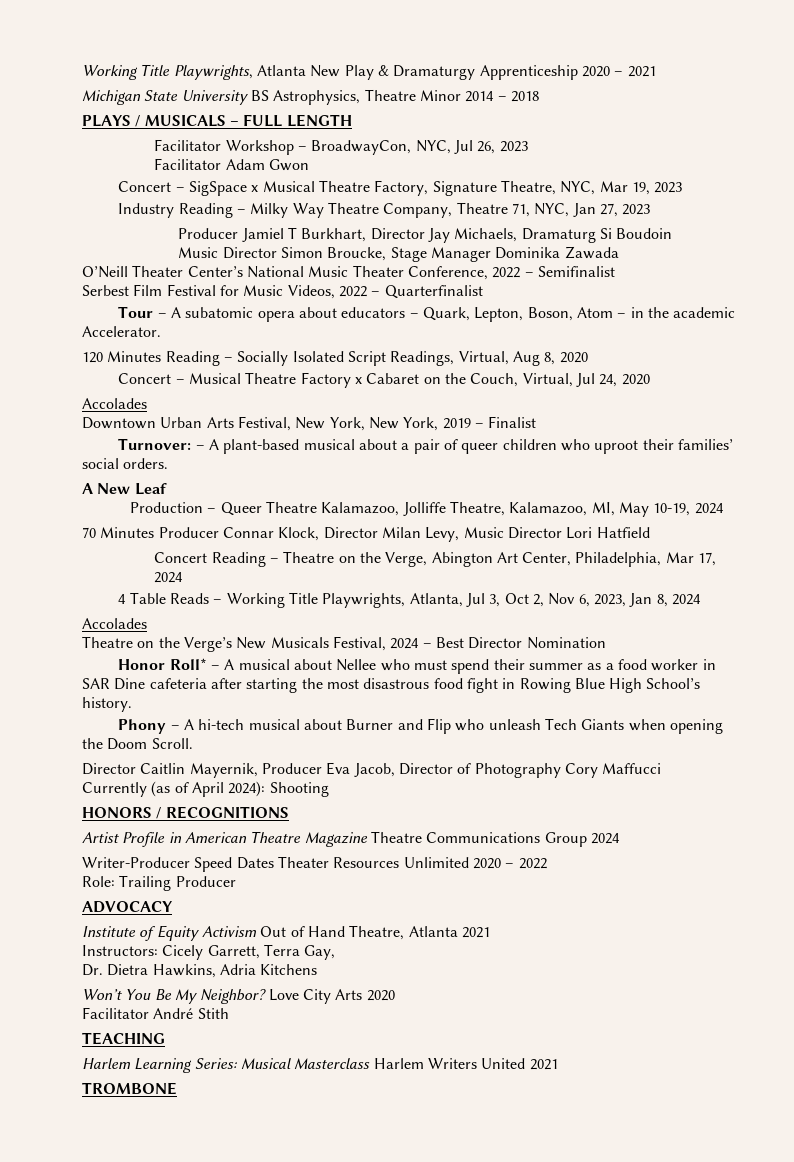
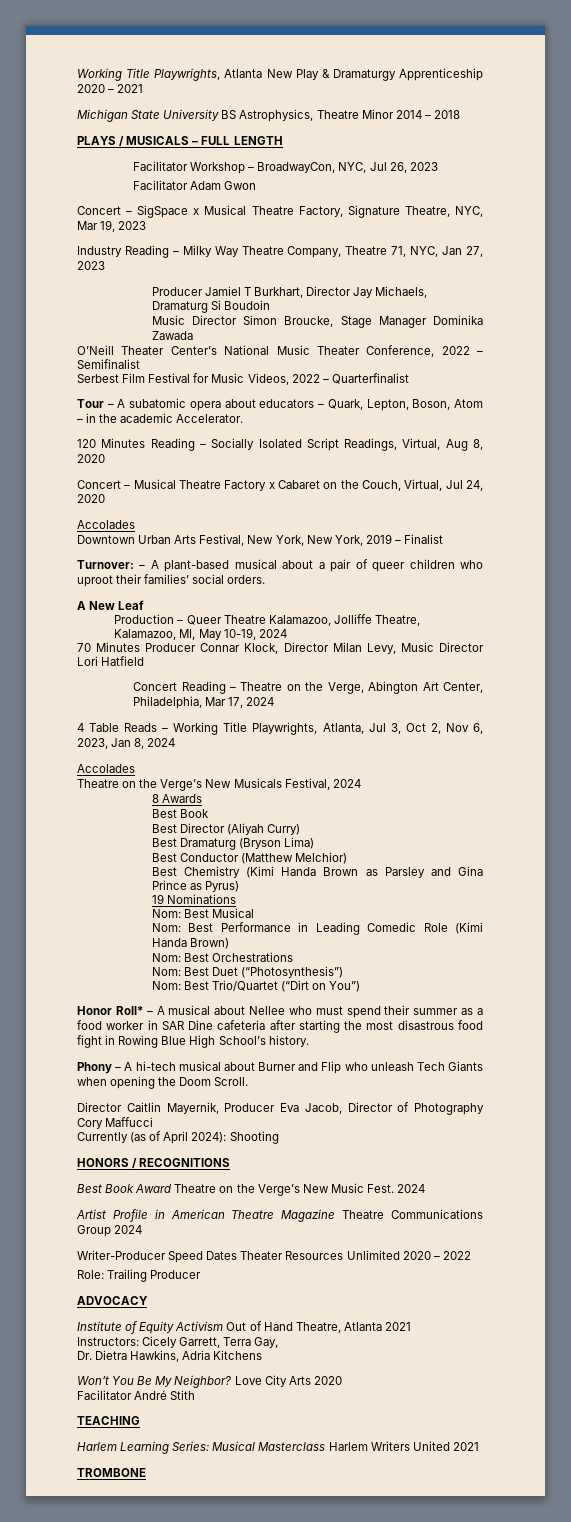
[422,637,606,649] – Best Director Nomination -> [151,794,202,803] [151,809,209,818] [151,823,301,835] [151,837,315,850] [151,852,348,864] [151,866,483,878] [151,880,239,892] [151,894,236,904] [151,908,254,918] [151,922,484,935] [151,938,229,949] [151,952,293,962] [151,966,344,978] [151,980,361,992] // 8 Awards // Best Book // Best Director (Aliyah Curry) // Best Dramaturg (Bryson Lima) // Best Conductor (Matthew Melchior) // Best Chemistry (Kimi Handa Brown as Parsley and Gina Prince as Pyrus) // 19 Nominations // Nom: Best Musical // Nom: Best Performance in Leading Comedic Role (Kimi Handa Brown) // Nom: Best Orchestrations // Nom: Best Duet (“Photosynthesis”) // Nom: Best Trio/Quartet (“Dirt on You”)
(289, 812) none -> [77,1183,426,1196] // Best Book Award Theatre on the Verge’s New Music Fest. 2024

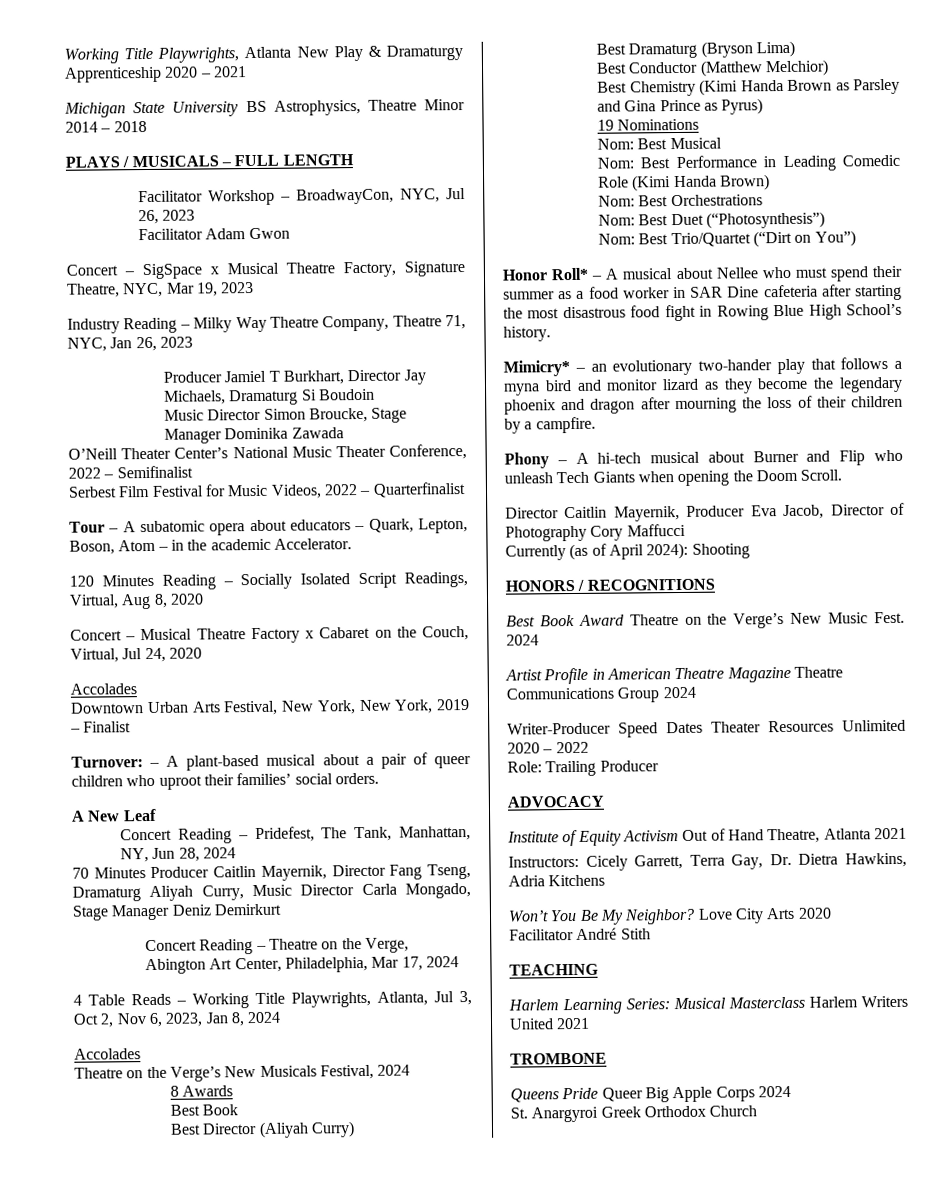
[466,246,484,257] 27, -> [135,336,157,352] 26,
[114,614,421,626] [114,628,287,640] [77,642,484,654] [77,656,145,666] Production – Queer Theatre Kalamazoo, Jolliffe Theatre, Kalamazoo, MI, May 10-19, 2024 // 70 Minutes Producer Connar Klock, Director Milan Levy, Music Director Lori Hatfield -> [120,825,472,844] [120,847,236,863] [72,863,472,881] [72,882,471,902] [72,903,281,921] Concert Reading – Pridefest, The Tank, Manhattan, NY, Jun 28, 2024 // 70 Minutes Producer Caitlin Mayernik, Director Fang Tseng, Dramaturg Aliyah Curry, Music Director Carla Mongado, Stage Manager Deniz Demirkurt
(309, 1041) none -> [503,357,902,377] [503,376,903,396] [504,395,903,415] [504,416,596,434] // Mimicry* – an evolutionary two-hander play that follows a myna bird and monitor lizard as they become the legendary phoenix and dragon after mourning the loss of their children by a campfire.
(279, 1342) // -> (764, 862) none
(146, 1472) none -> [510,1085,791,1103] [510,1105,758,1123] // Queens Pride Queer Big Apple Corps 2024 // St. Anargyroi Greek Orthodox Church

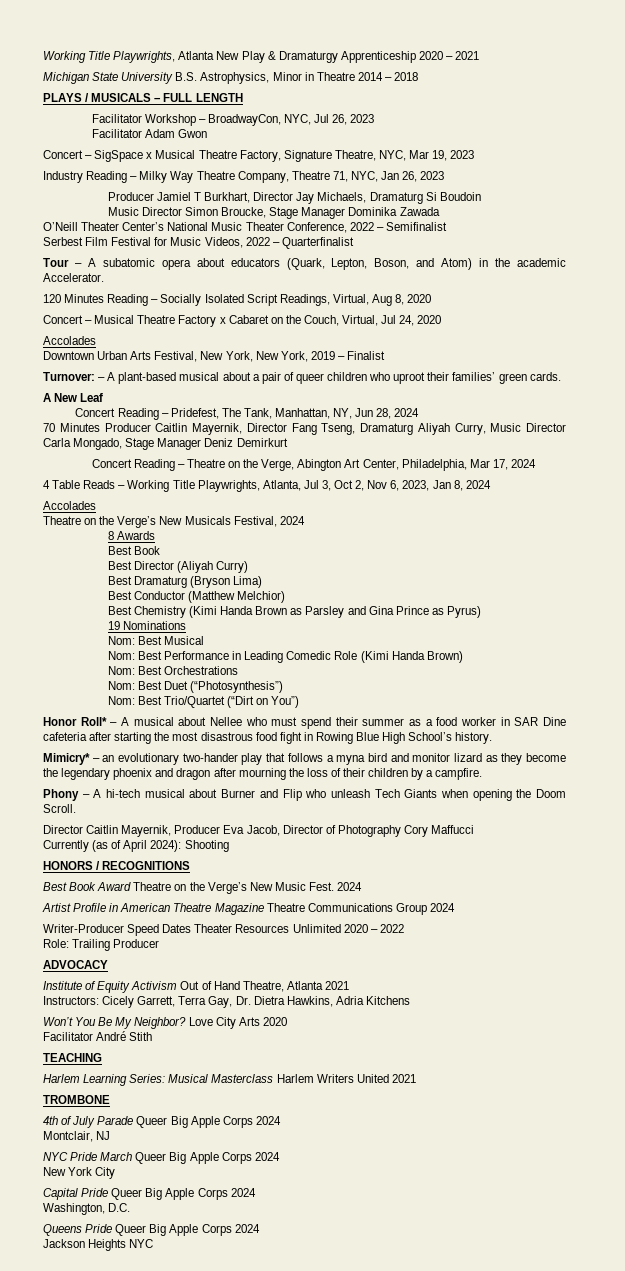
[245,98,466,116] BS Astrophysics, Theatre Minor -> [175,72,355,84] B.S. Astrophysics, Minor in Theatre
[354,517,468,534] [69,539,169,555] – Quark, Lepton, Boson, Atom – -> [286,258,473,270] (Quark, Lepton, Boson, and Atom)
[294,772,379,785] social orders. -> [498,372,561,384] green cards.
(607, 1058) none -> [43,1116,281,1128] [43,1131,111,1142] [43,1152,280,1164] [43,1167,116,1179] [43,1188,256,1200] [43,1203,131,1215] // 4th of July Parade Queer Big Apple Corps 2024 // Montclair, NJ // NYC Pride March Queer Big Apple Corps 2024 // New York City // Capital Pride Queer Big Apple Corps 2024 // Washington, D.C.
[510,1105,758,1123] St. Anargyroi Greek Orthodox Church -> [43,1239,154,1251] Jackson Heights NYC

